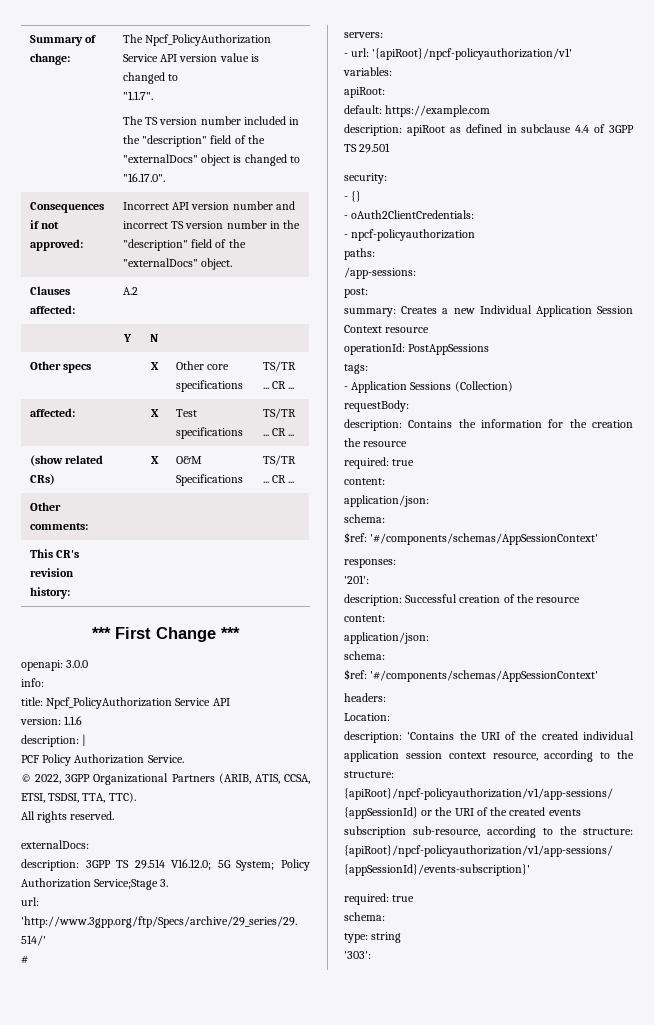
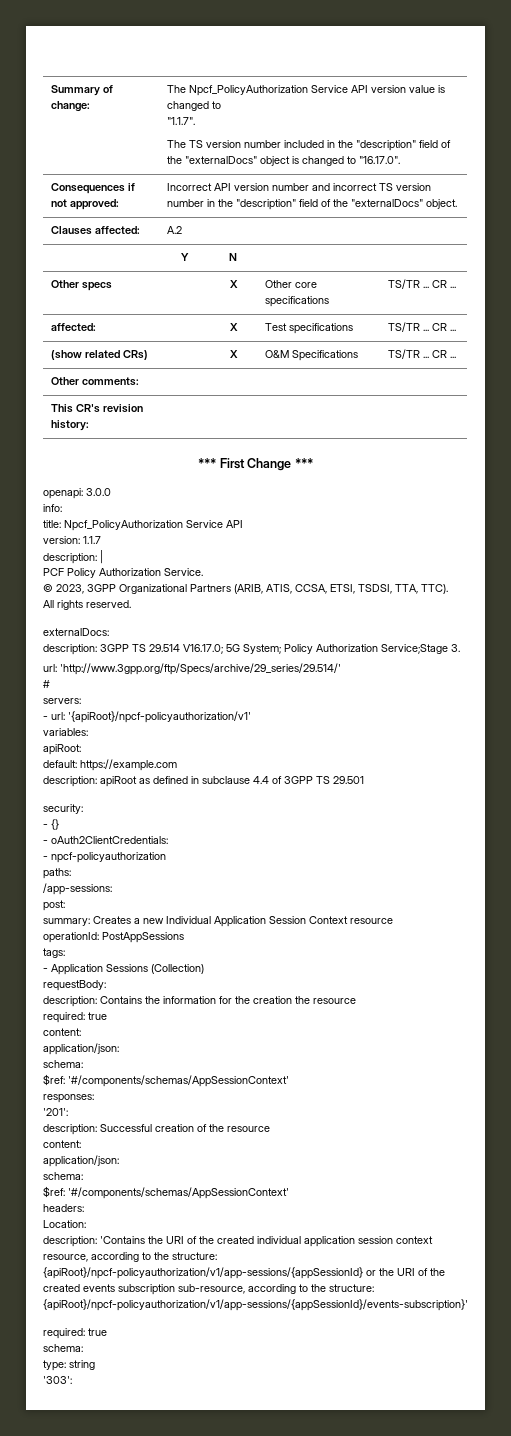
[64,716,83,725] 1.1.6 -> [83,536,101,544] 1.1.7
[35,774,62,784] 2022, -> [56,584,84,594] 2023,
[171,859,212,870] V16.12.0; -> [183,644,223,654] V16.17.0;

